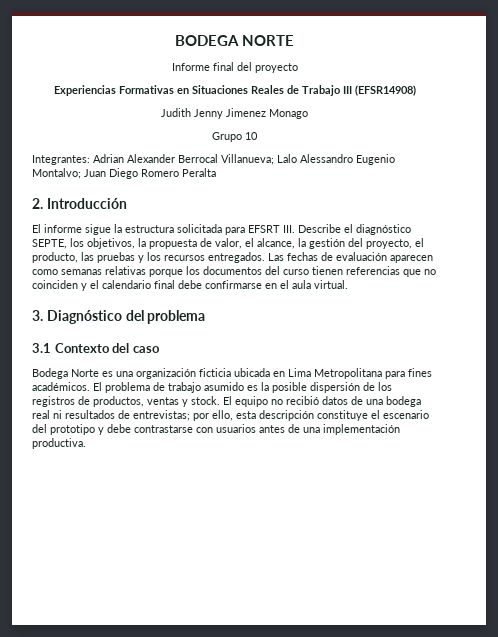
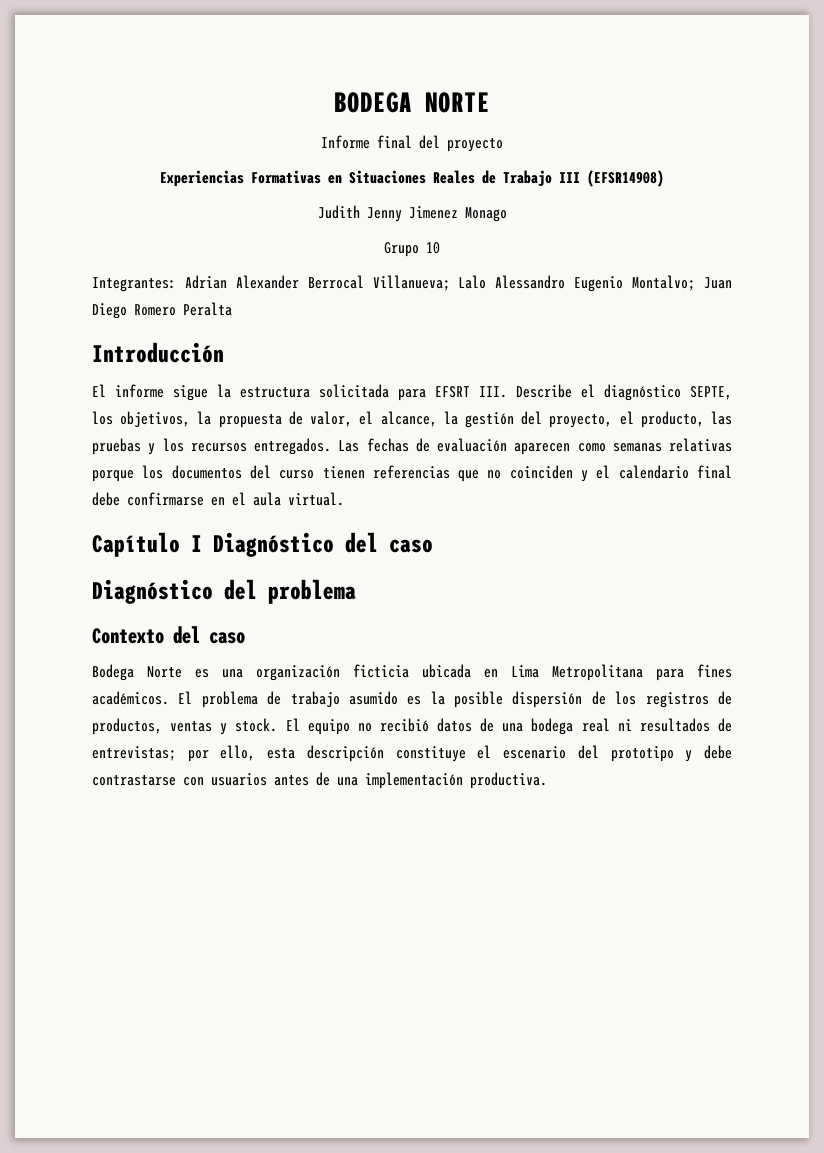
[32,198,43,209] 2. -> (232, 309) none
[32,310,43,321] 3. -> [92,532,433,557] Capítulo I Diagnóstico del caso //
[32,343,51,353] 3.1 -> (356, 591) none

